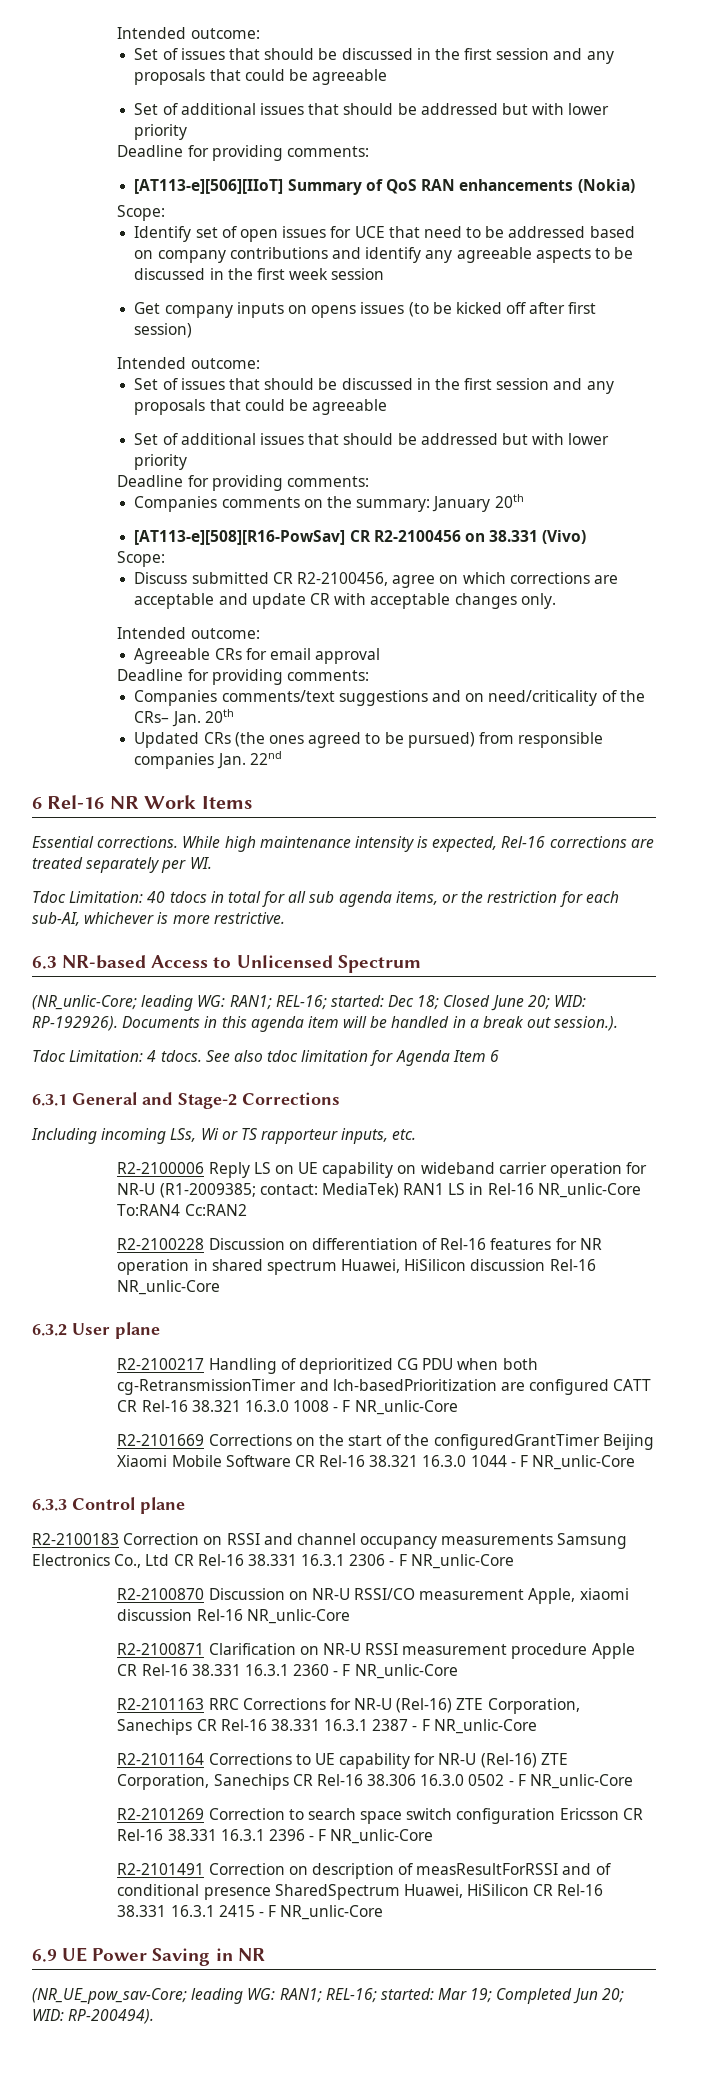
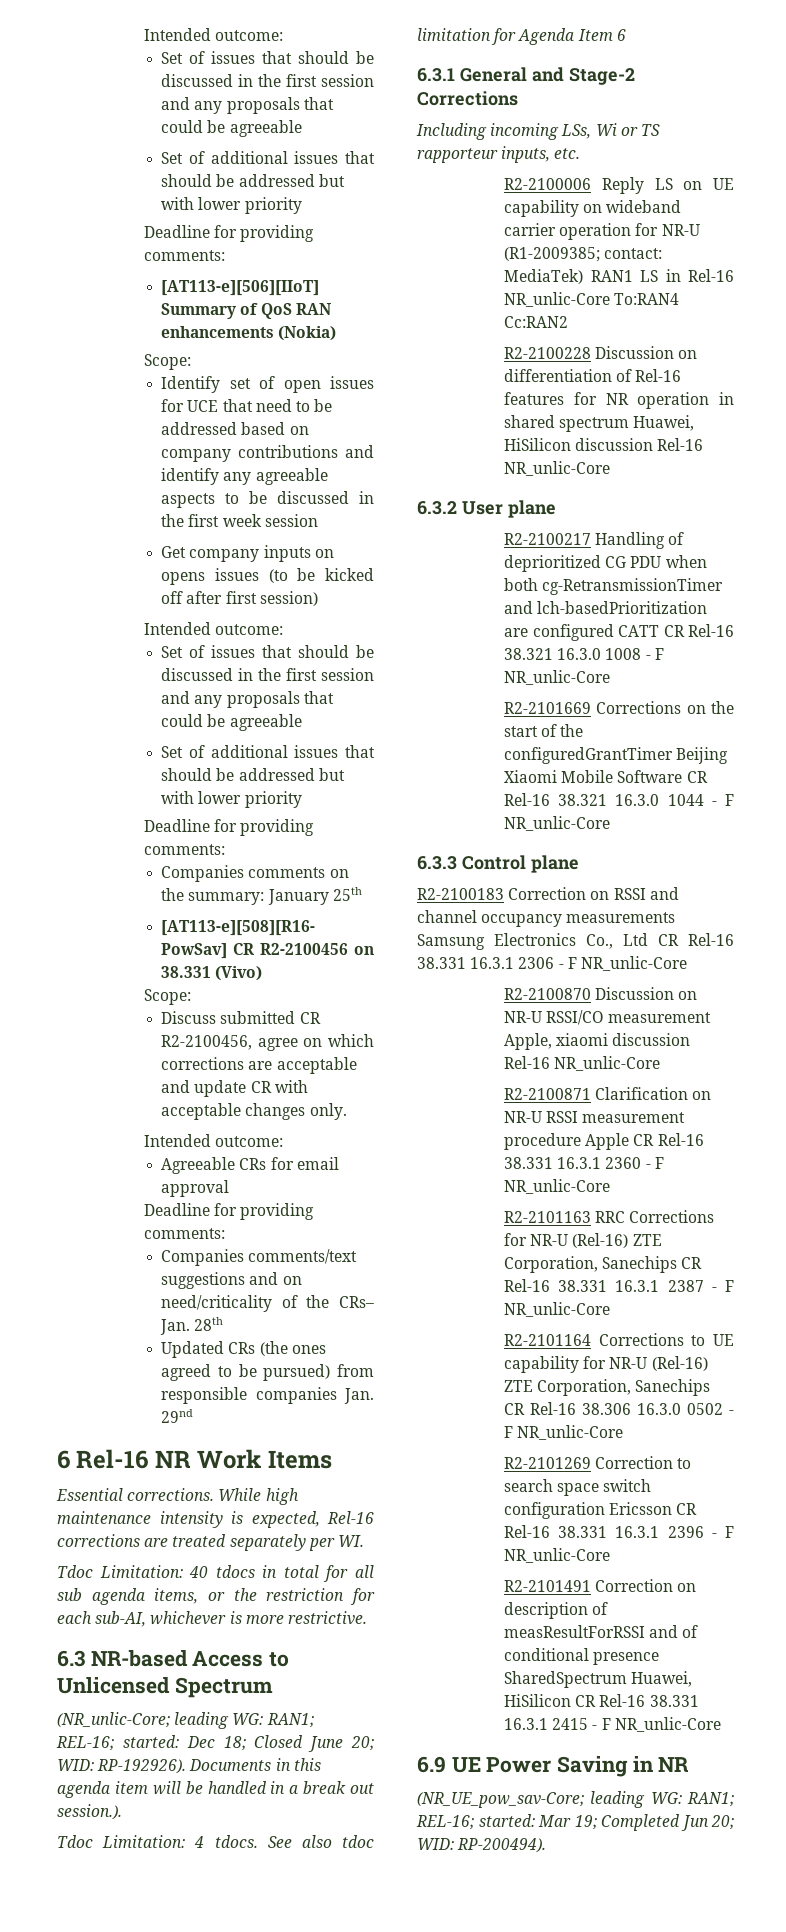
[494,494,524,508] 20th -> [332,887,362,901] 25th
[204,709,234,723] 20th -> [194,1317,224,1331] 28th
[249,751,282,765] 22nd -> [161,1409,194,1423] 29nd

